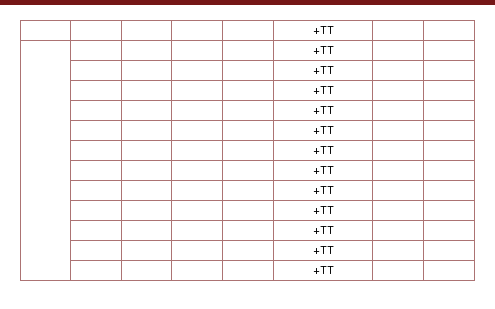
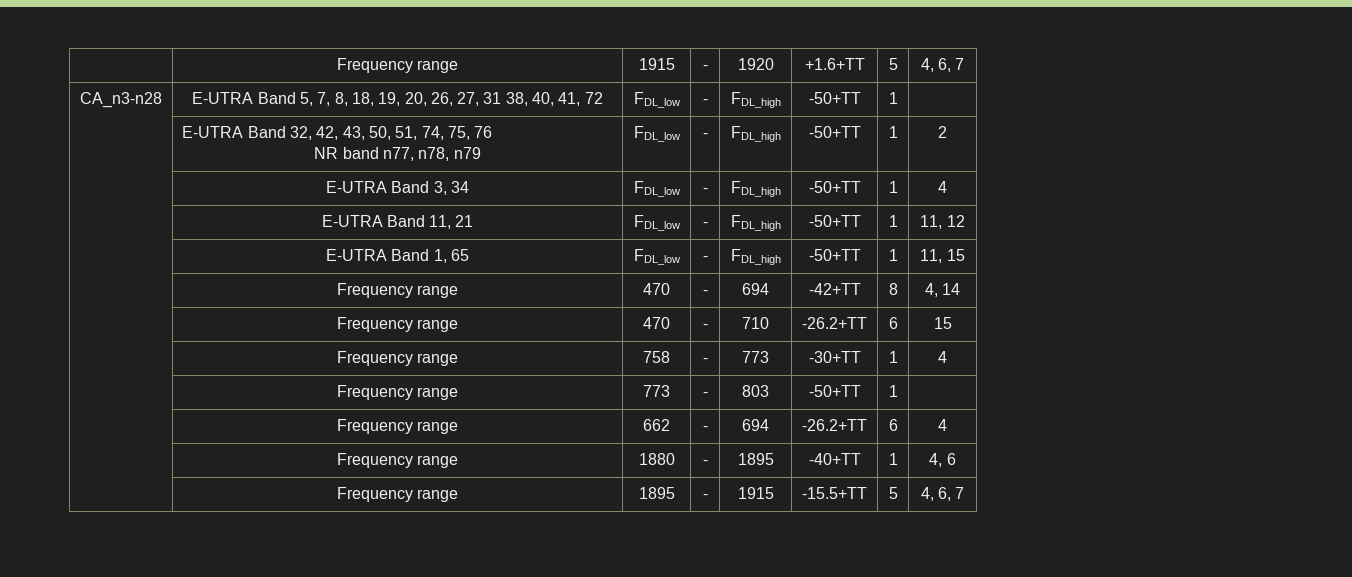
[312,26,334,34] [312,46,334,54] [312,66,334,74] [312,86,334,94] [312,106,334,114] [312,126,334,134] [312,146,334,154] [312,166,334,174] [312,186,334,194] [312,206,334,214] [312,226,334,234] [312,246,334,254] [312,266,334,274] | | | | | +TT | | // | | | | | +TT | | // | | | | | +TT | | // | | | | | +TT | | // | | | | | +TT | | // | | | | | +TT | | // | | | | | +TT | | // | | | | | +TT | | // | | | | | +TT | | // | | | | | +TT | | // | | | | | +TT | | // | | | | | +TT | | // | | | | | +TT | | -> [336,58,459,73] [638,58,675,70] [702,65,708,70] [737,58,774,70] [804,58,865,70] [888,58,898,70] [920,58,965,72] [80,92,162,108] [192,92,603,106] [633,92,680,108] [702,99,708,104] [730,92,781,108] [808,92,861,104] [888,92,898,104] [182,126,493,140] [314,147,481,161] [633,126,680,142] [702,133,708,138] [730,126,781,142] [808,126,861,138] [888,126,898,138] [938,126,947,138] [326,181,469,195] [633,181,680,197] [702,188,708,193] [730,181,781,197] [808,181,861,193] [888,181,898,193] [938,181,947,193] [321,215,474,229] [633,215,680,231] [702,222,708,227] [730,215,781,231] [808,215,861,227] [888,215,898,227] [920,215,965,229] [326,249,469,263] [633,249,680,265] [702,256,708,261] [730,249,781,265] [808,249,861,261] [888,249,898,261] [920,249,965,263] [336,283,459,298] [643,283,670,295] [702,290,708,295] [742,283,769,295] [808,283,861,295] [888,283,898,295] [924,283,961,297] [336,317,459,332] [643,317,670,329] [702,324,708,329] [742,317,769,329] [802,317,867,329] [888,317,898,329] [933,317,952,329] [336,351,459,366] [643,351,670,363] [702,358,708,363] [742,351,769,363] [808,351,861,363] [888,351,898,363] [938,351,947,363] [336,385,459,400] [643,385,670,397] [702,392,708,397] [742,385,769,397] [808,385,861,397] [888,385,898,397] [336,419,459,434] [643,419,670,431] [702,426,708,431] [742,419,769,431] [802,419,867,431] [888,419,898,431] [938,419,947,431] [336,453,459,468] [638,453,675,465] [702,460,708,465] [737,453,774,465] [808,453,861,465] [888,453,898,465] [929,453,956,467] [336,487,459,502] [638,487,675,499] [702,494,708,499] [737,487,774,499] [802,487,867,499] [888,487,898,499] [920,487,965,501] | Frequency range | 1915 | - | 1920 | +1.6+TT | 5 | 4, 6, 7 // CA_n3-n28 | E-UTRA Band 5, 7, 8, 18, 19, 20, 26, 27, 31 38, 40, 41, 72 | FDL_low | - | FDL_high | -50+TT | 1 | // | E-UTRA Band 32, 42, 43, 50, 51, 74, 75, 76 // NR band n77, n78, n79 | FDL_low | - | FDL_high | -50+TT | 1 | 2 // | E-UTRA Band 3, 34 | FDL_low | - | FDL_high | -50+TT | 1 | 4 // | E-UTRA Band 11, 21 | FDL_low | - | FDL_high | -50+TT | 1 | 11, 12 // | E-UTRA Band 1, 65 | FDL_low | - | FDL_high | -50+TT | 1 | 11, 15 // | Frequency range | 470 | - | 694 | -42+TT | 8 | 4, 14 // | Frequency range | 470 | - | 710 | -26.2+TT | 6 | 15 // | Frequency range | 758 | - | 773 | -30+TT | 1 | 4 // | Frequency range | 773 | - | 803 | -50+TT | 1 | // | Frequency range | 662 | - | 694 | -26.2+TT | 6 | 4 // | Frequency range | 1880 | - | 1895 | -40+TT | 1 | 4, 6 // | Frequency range | 1895 | - | 1915 | -15.5+TT | 5 | 4, 6, 7

